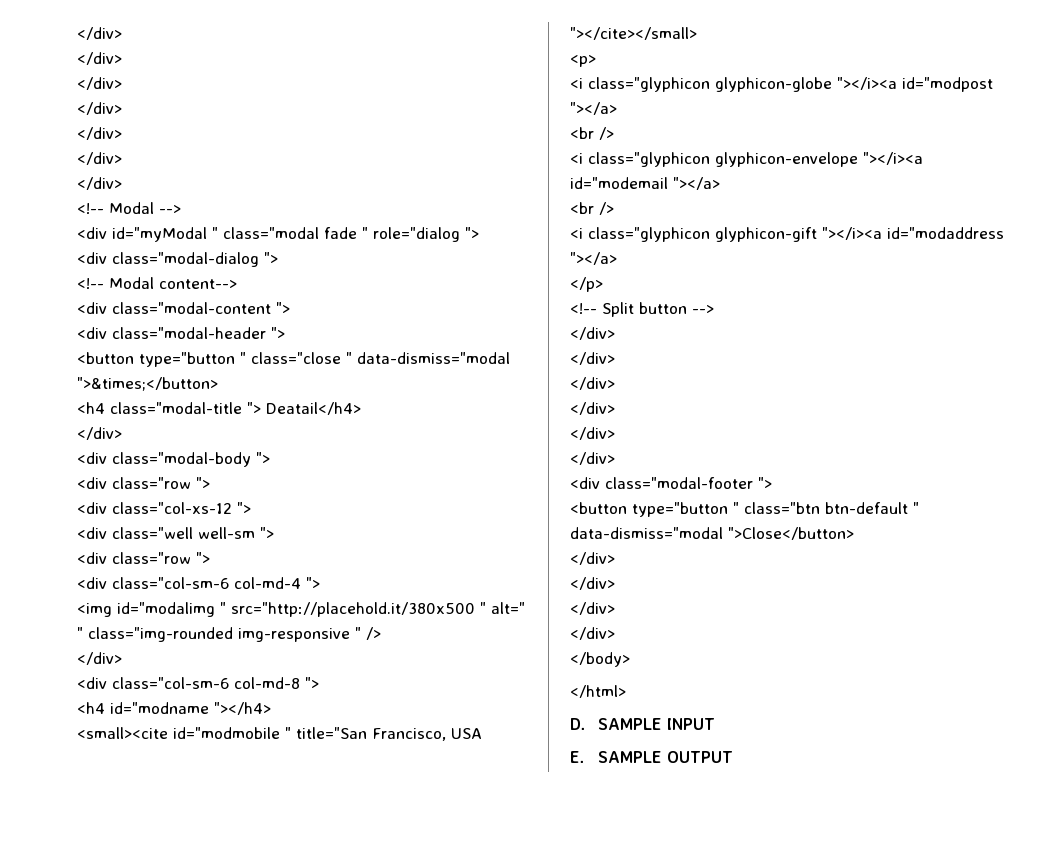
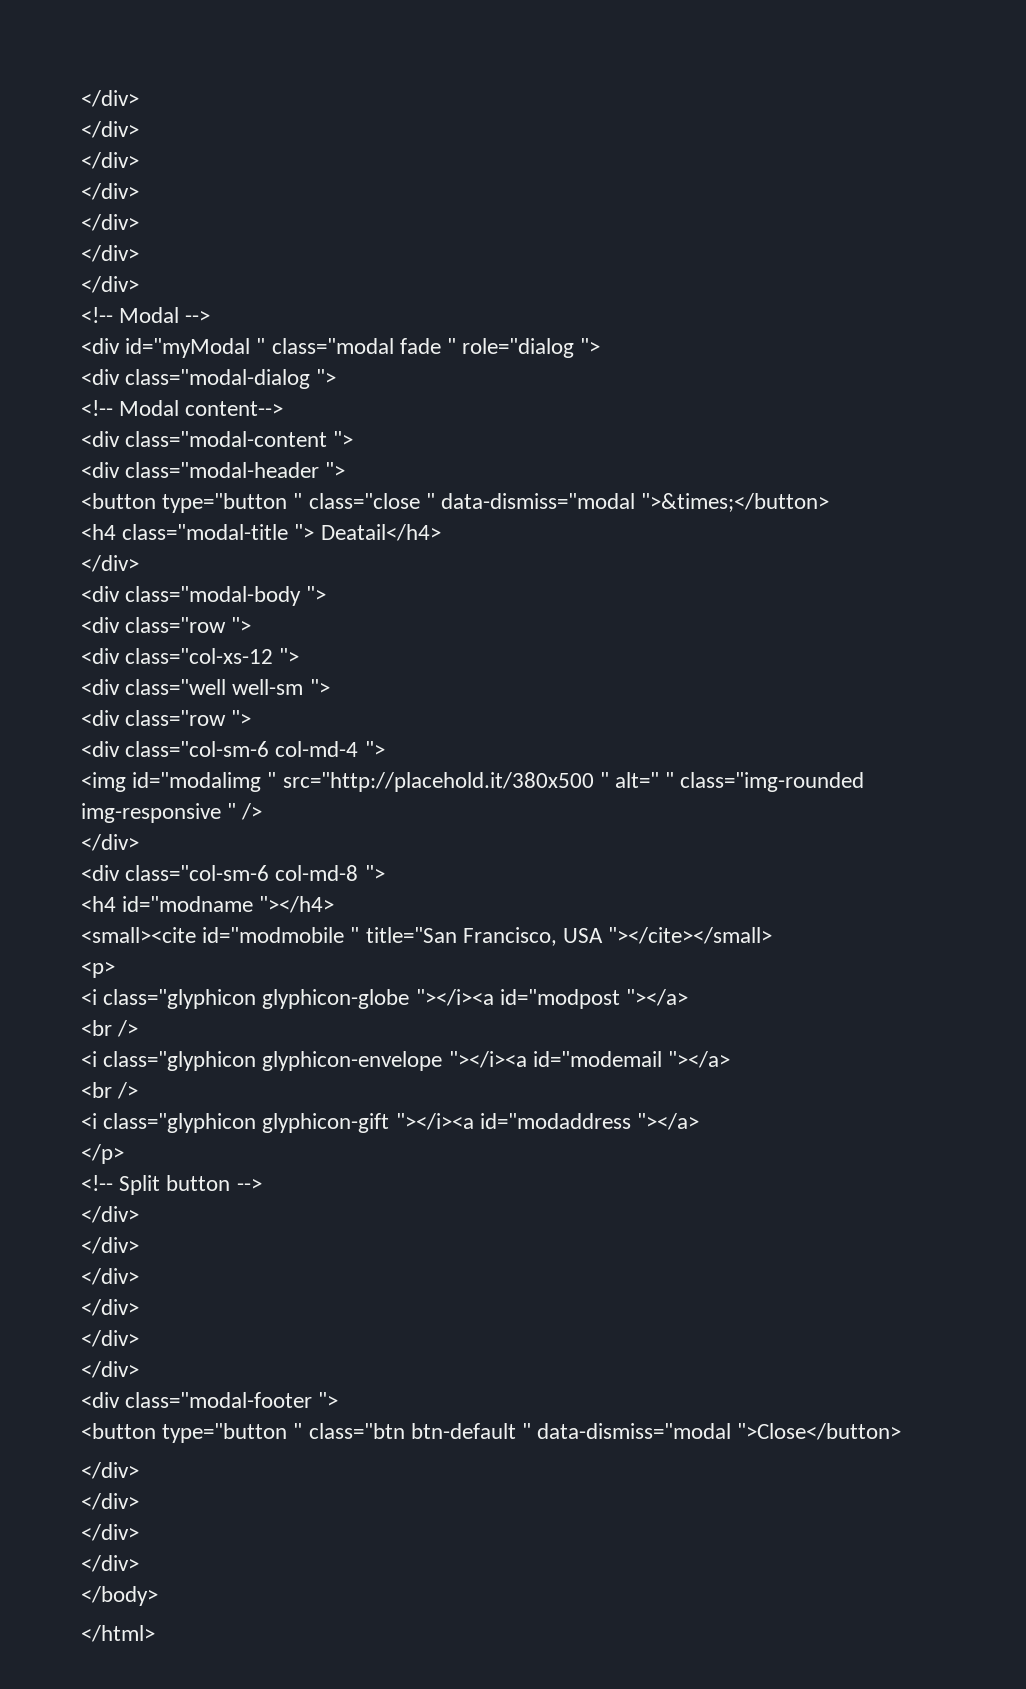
[570,718,715,730] [570,751,733,763] // D. SAMPLE INPUT // E. SAMPLE OUTPUT -> (155, 1633) none

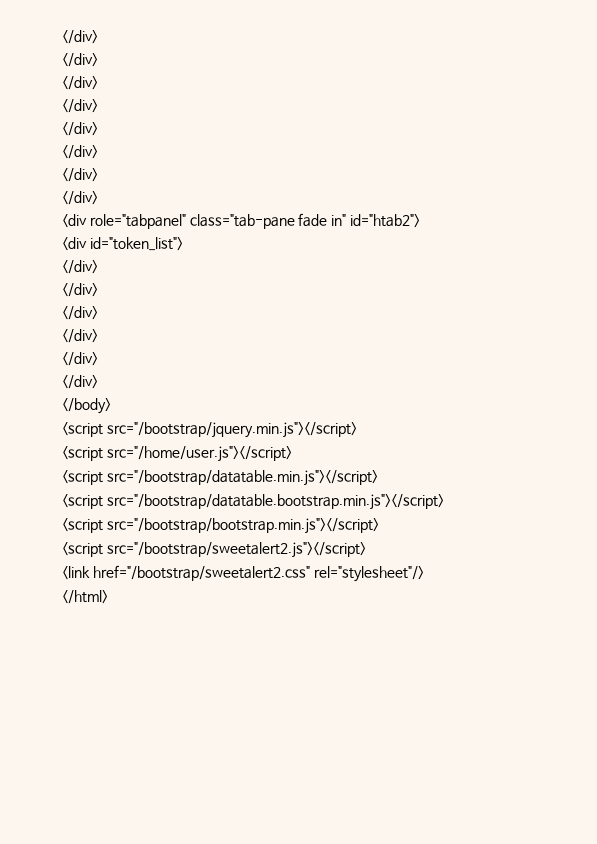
[81,90,139,107] [81,121,139,138] [81,152,139,169] [81,183,139,200] [81,214,139,231] [81,245,139,262] [81,276,139,293] [81,307,211,323] [81,338,601,358] [81,369,337,389] [81,400,284,416] [81,431,354,447] [81,462,346,478] [81,493,830,513] [81,524,441,541] [81,555,139,572] [81,586,327,606] [81,617,252,633] [81,648,300,664] [81,679,330,695] [81,710,252,726] [81,741,385,757] [81,772,865,792] [81,803,263,823] [81,834,139,851] [81,865,385,881] [81,896,335,913] [81,927,773,946] [81,961,115,978] [81,989,689,1009] [81,1020,139,1037] [81,1051,731,1071] [81,1082,139,1099] [81,1113,700,1133] [81,1144,124,1164] [81,1175,262,1195] [81,1206,139,1223] [81,1237,139,1254] [81,1268,139,1285] [81,1299,139,1316] [81,1330,139,1347] [81,1361,139,1378] [81,1392,339,1408] [81,1423,902,1443] [81,1462,139,1479] [81,1493,139,1510] [81,1524,139,1541] [81,1555,139,1572] [81,1586,158,1606] </div> // </div> // </div> // </div> // </div> // </div> // </div> // <!-- Modal --> // <div id="myModal " class="modal fade " role="dialog "> // <div class="modal-dialog "> // <!-- Modal content--> // <div class="modal-content "> // <div class="modal-header "> // <button type="button " class="close " data-dismiss="modal ">&times;</button> // <h4 class="modal-title "> Deatail</h4> // </div> // <div class="modal-body "> // <div class="row "> // <div class="col-xs-12 "> // <div class="well well-sm "> // <div class="row "> // <div class="col-sm-6 col-md-4 "> // <img id="modalimg " src="http://placehold.it/380x500 " alt=" " class="img-rounded img-responsive " /> // </div> // <div class="col-sm-6 col-md-8 "> // <h4 id="modname "></h4> // <small><cite id="modmobile " title="San Francisco, USA "></cite></small> // <p> // <i class="glyphicon glyphicon-globe "></i><a id="modpost "></a> // <br /> // <i class="glyphicon glyphicon-envelope "></i><a id="modemail "></a> // <br /> // <i class="glyphicon glyphicon-gift "></i><a id="modaddress "></a> // </p> // <!-- Split button --> // </div> // </div> // </div> // </div> // </div> // </div> // <div class="modal-footer "> // <button type="button " class="btn btn-default " data-dismiss="modal ">Close</button> // </div> // </div> // </div> // </div> // </body> -> [62,30,98,44] [62,53,98,67] [62,76,98,90] [62,99,98,113] [62,122,98,136] [62,145,98,159] [62,168,98,182] [62,191,98,205] [62,213,420,229] [62,237,183,251] [62,260,98,274] [62,283,98,297] [62,306,98,320] [62,329,98,343] [62,352,98,366] [62,375,98,389] [62,398,111,414] [62,422,357,438] [62,446,292,462] [62,470,378,486] [62,494,444,510] [62,518,379,534] [62,542,366,558] [62,565,424,582] </div> // </div> // </div> // </div> // </div> // </div> // </div> // </div> // <div role="tabpanel" class="tab-pane fade in" id="htab2"> // <div id="token_list"> // </div> // </div> // </div> // </div> // </div> // </div> // </body> // <script src="/bootstrap/jquery.min.js"></script> // <script src="/home/user.js"></script> // <script src="/bootstrap/datatable.min.js"></script> // <script src="/bootstrap/datatable.bootstrap.min.js"></script> // <script src="/bootstrap/bootstrap.min.js"></script> // <script src="/bootstrap/sweetalert2.js"></script> // <link href="/bootstrap/sweetalert2.css" rel="stylesheet"/>

